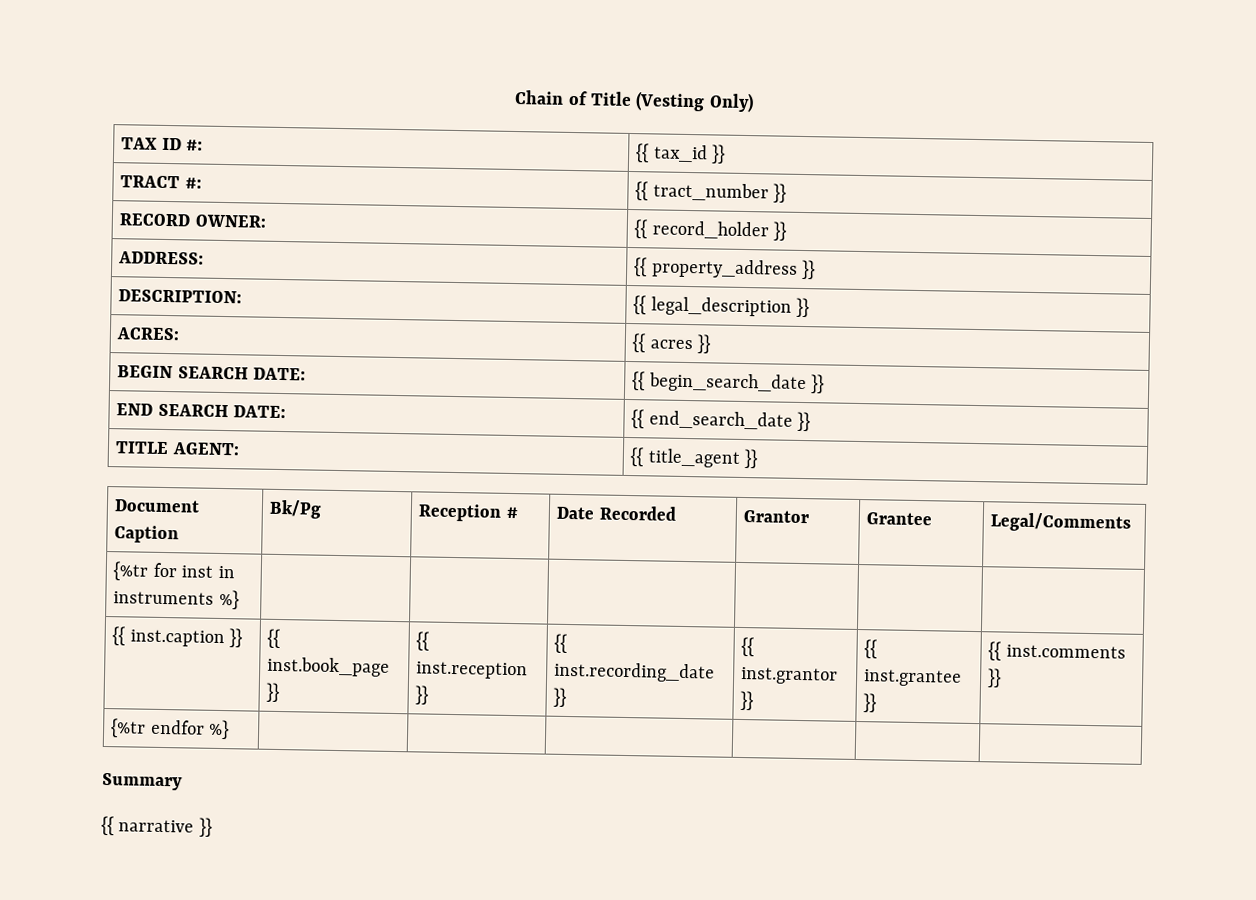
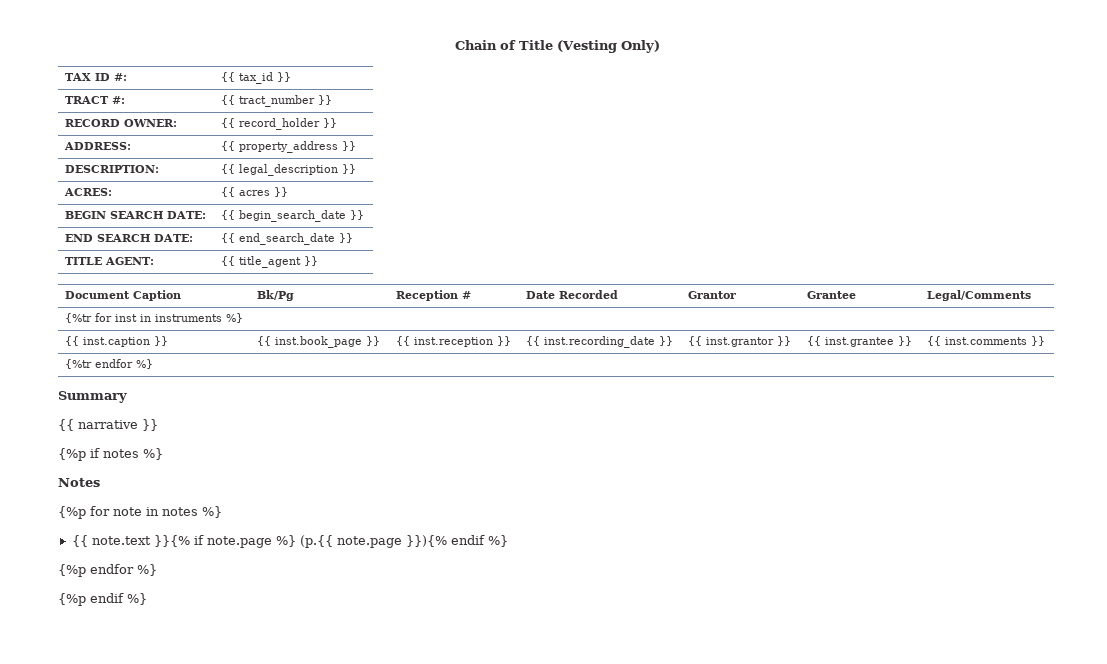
(213, 827) none -> [58,448,163,461] [58,478,100,487] [58,506,222,519] [71,535,508,548] [58,564,157,577] [58,593,147,606] // {%p if notes %} // Notes // {%p for note in notes %} // {{ note.text }}{% if note.page %} (p.{{ note.page }}){% endif %} // {%p endfor %} // {%p endif %}

